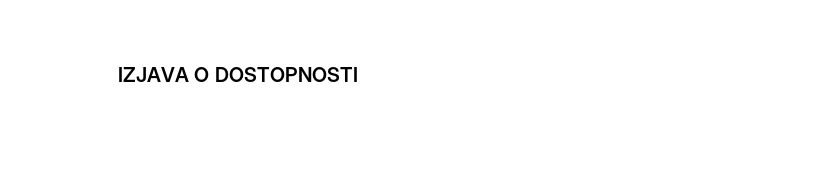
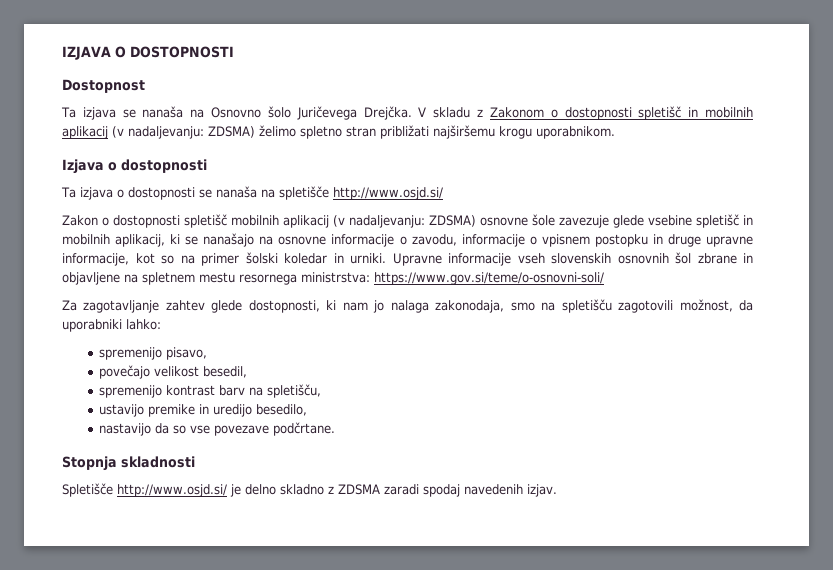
(358, 74) none -> [62,79,145,93] [61,106,753,120] [62,125,615,139] [62,159,207,174] [61,186,443,200] [62,214,753,228] [62,233,753,247] [62,252,753,266] [62,272,604,285] [62,299,753,313] [62,319,161,332] [99,347,208,360] [99,365,248,379] [99,384,322,398] [99,404,308,417] [99,422,336,436] [62,456,195,471] [62,483,557,497] // Dostopnost // Ta izjava se nanaša na Osnovno šolo Juričevega Drejčka. V skladu z Zakonom o dostopnosti spletišč in mobilnih aplikacij (v nadaljevanju: ZDSMA) želimo spletno stran približati najširšemu krogu uporabnikom. // Izjava o dostopnosti // Ta izjava o dostopnosti se nanaša na spletišče http://www.osjd.si/ // Zakon o dostopnosti spletišč mobilnih aplikacij (v nadaljevanju: ZDSMA) osnovne šole zavezuje glede vsebine spletišč in mobilnih aplikacij, ki se nanašajo na osnovne informacije o zavodu, informacije o vpisnem postopku in druge upravne informacije, kot so na primer šolski koledar in urniki. Upravne informacije vseh slovenskih osnovnih šol zbrane in objavljene na spletnem mestu resornega ministrstva: https://www.gov.si/teme/o-osnovni-soli/ // Za zagotavljanje zahtev glede dostopnosti, ki nam jo nalaga zakonodaja, smo na spletišču zagotovili možnost, da uporabniki lahko: // spremenijo pisavo, // povečajo velikost besedil, // spremenijo kontrast barv na spletišču, // ustavijo premike in uredijo besedilo, // nastavijo da so vse povezave podčrtane. // Stopnja skladnosti // Spletišče http://www.osjd.si/ je delno skladno z ZDSMA zaradi spodaj navedenih izjav.

